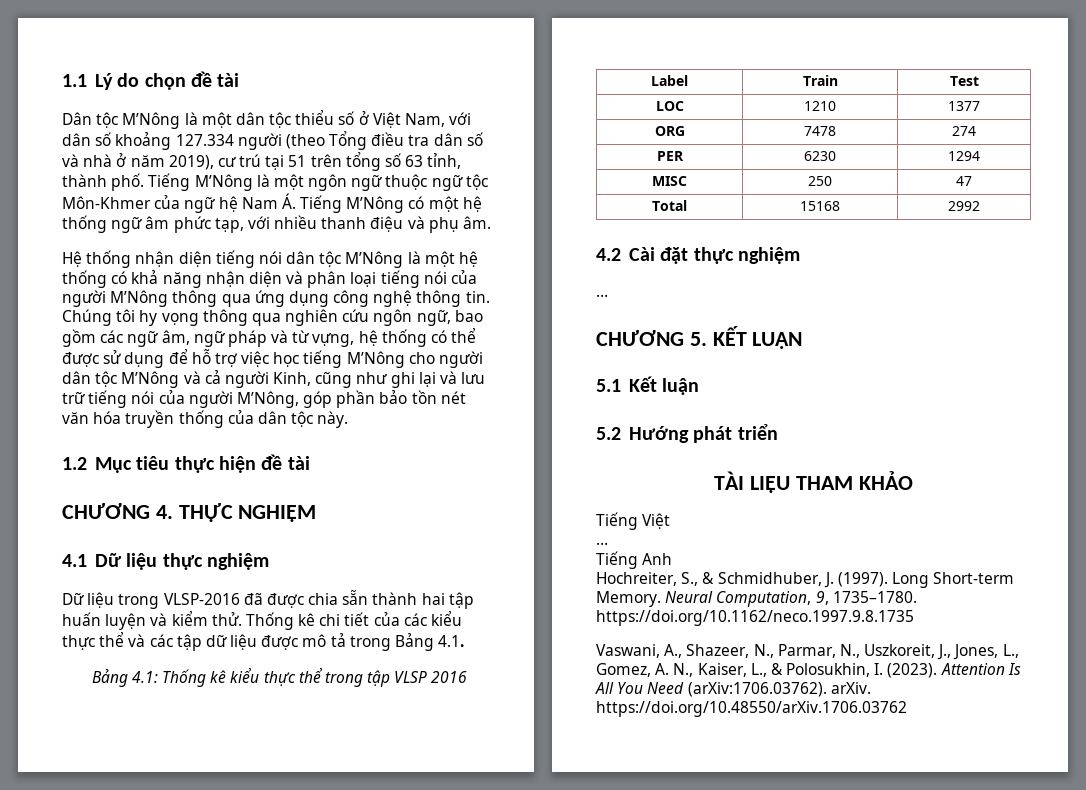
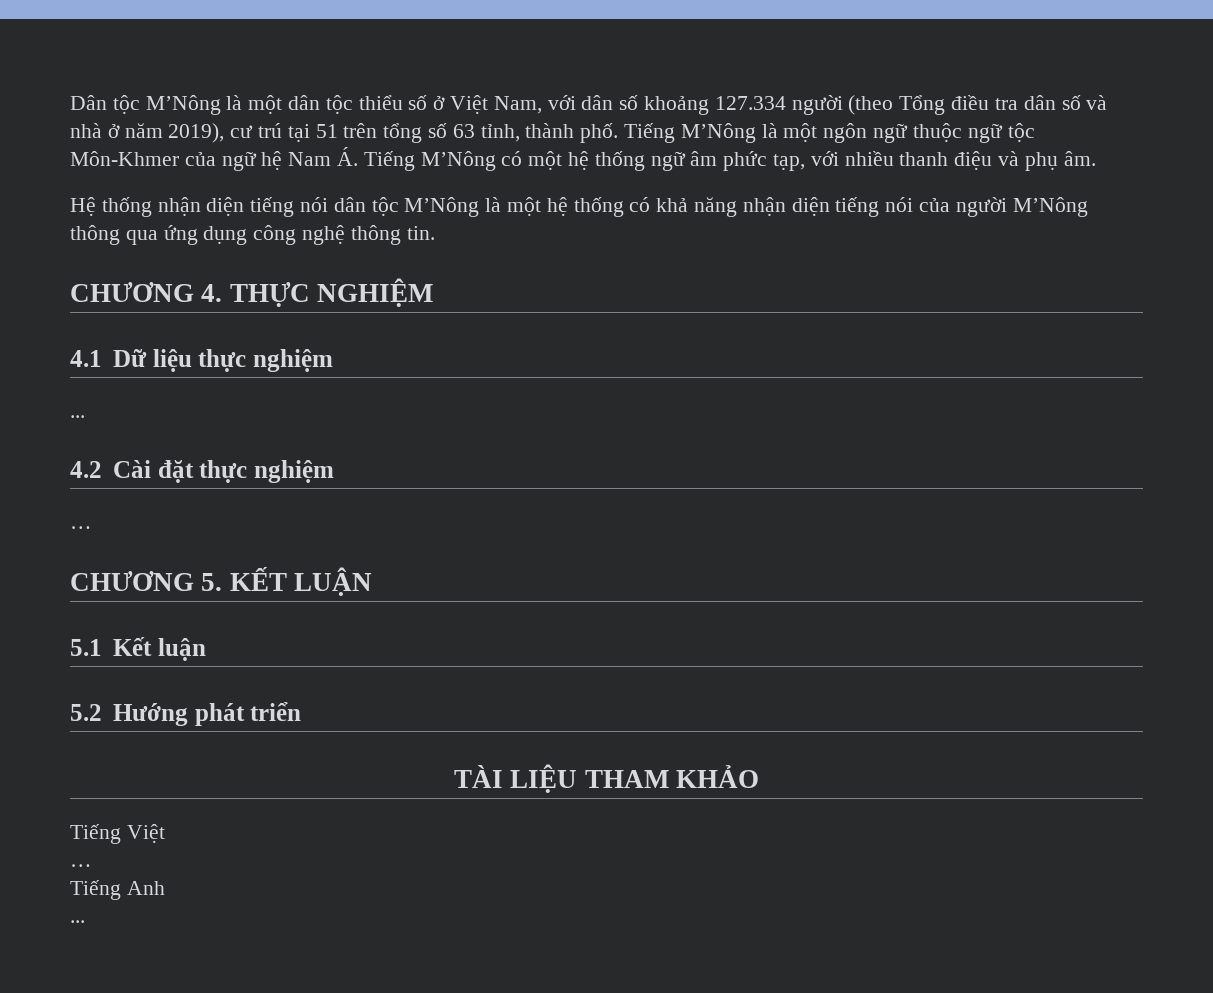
[62,71,240,90] 1.1 Lý do chọn đề tài // -> (70, 102) none
[286,271,377,288] và phân loại -> (830, 206) none
[62,309,483,326] [62,328,477,347] [62,349,484,368] [62,370,486,388] [62,390,466,408] [62,410,349,428] [62,454,310,473] Chúng tôi hy vọng thông qua nghiên cứu ngôn ngữ, bao gồm các ngữ âm, ngữ pháp và từ vựng, hệ thống có thể được sử dụng để hỗ trợ việc học tiếng M’Nông cho người dân tộc M’Nông và cả người Kinh, cũng như ghi lại và lưu trữ tiếng nói của người M’Nông, góp phần bảo tồn nét văn hóa truyền thống của dân tộc này. // 1.2 Mục tiêu thực hiện đề tài -> (435, 233) none
[62,590,474,609] [62,611,463,630] [62,632,465,651] [91,668,468,687] [651,75,688,86] [802,75,838,86] [949,76,979,86] [655,101,684,111] [804,101,836,111] [948,101,980,111] [654,126,685,136] [804,126,836,136] [952,126,976,136] [656,151,684,161] [804,151,836,161] [948,151,980,161] [652,176,687,186] [808,176,832,186] [956,176,972,186] [652,200,687,211] [800,201,840,211] [948,201,980,211] Dữ liệu trong VLSP-2016 đã được chia sẵn thành hai tập huấn luyện và kiểm thử. Thống kê chi tiết của các kiểu thực thể và các tập dữ liệu được mô tả trong Bảng 4.1. // Bảng 4.1: Thống kê kiểu thực thể trong tập VLSP 2016 // Label | Train | Test // LOC | 1210 | 1377 // ORG | 7478 | 274 // PER | 6230 | 1294 // MISC | 250 | 47 // Total | 15168 | 2992 -> [70,415,85,418] ...
[596,572,1015,588] [596,591,917,607] [596,610,914,626] [596,644,1019,660] [596,663,1021,678] [595,682,871,697] [596,701,907,717] Hochreiter, S., & Schmidhuber, J. (1997). Long Short-term Memory. Neural Computation, 9, 1735–1780. https://doi.org/10.1162/neco.1997.9.8.1735 // Vaswani, A., Shazeer, N., Parmar, N., Uszkoreit, J., Jones, L., Gomez, A. N., Kaiser, L., & Polosukhin, I. (2023). Attention Is All You Need (arXiv:1706.03762). arXiv. https://doi.org/10.48550/arXiv.1706.03762 -> [70,920,85,923] ...

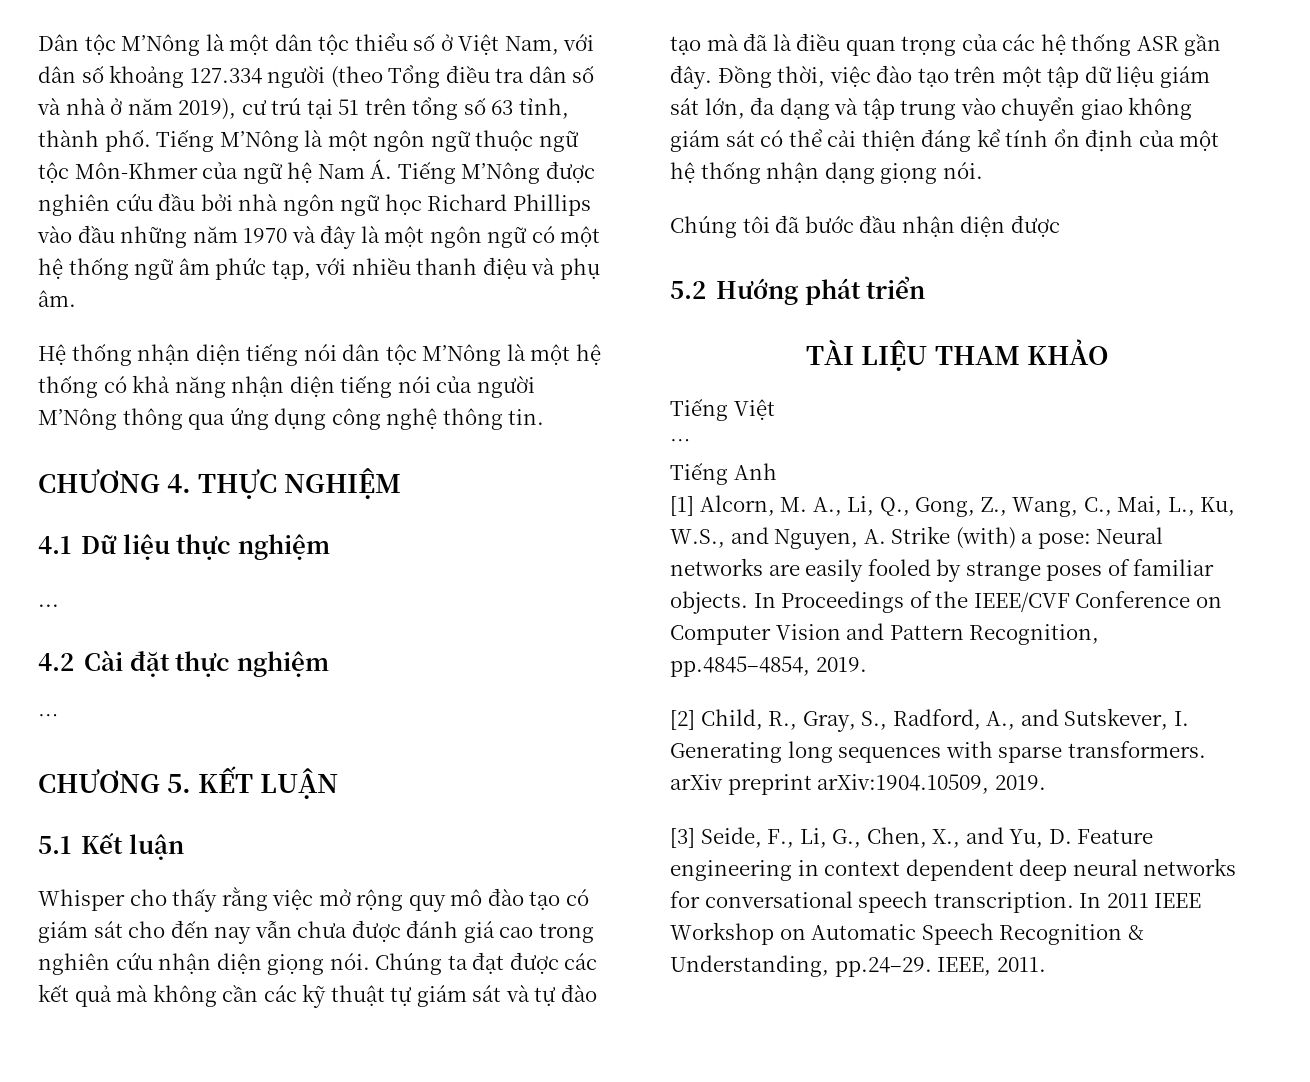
(496, 161) none -> [545,161,595,183] [38,193,591,216] [37,225,528,249] được nghiên cứu đầu bởi nhà ngôn ngữ học Richard Phillips vào đầu những năm 1970 và đây là một ngôn ngữ
(206, 649) none -> [38,887,589,912] [38,920,594,944] [38,952,598,975] [38,984,597,1008] [670,33,1222,56] [670,65,1210,89] [670,97,1193,121] [670,129,1220,152] [670,162,983,184] [670,215,1060,238] // Whisper cho thấy rằng việc mở rộng quy mô đào tạo có giám sát cho đến nay vẫn chưa được đánh giá cao trong nghiên cứu nhận diện giọng nói. Chúng ta đạt được các kết quả mà không cần các kỹ thuật tự giám sát và tự đào tạo mà đã là điều quan trọng của các hệ thống ASR gần đây. Đồng thời, việc đào tạo trên một tập dữ liệu giám sát lớn, đa dạng và tập trung vào chuyển giao không giám sát có thể cải thiện đáng kể tính ổn định của một hệ thống nhận dạng giọng nói. // Chúng tôi đã bước đầu nhận diện được
[70,920,85,923] ... -> [670,495,1236,517] [670,526,1164,550] [670,558,1215,582] [670,591,1222,614] [670,623,1100,645] [670,656,867,677] [670,708,1189,732] [670,741,1206,763] [670,774,1046,795] [670,827,1154,848] [670,858,1237,881] [670,891,1202,913] [670,922,1144,945] [670,955,1046,977] [1] Alcorn, M. A., Li, Q., Gong, Z., Wang, C., Mai, L., Ku, W.S., and Nguyen, A. Strike (with) a pose: Neural networks are easily fooled by strange poses of familiar objects. In Proceedings of the IEEE/CVF Conference on Computer Vision and Pattern Recognition, pp.4845–4854, 2019. // [2] Child, R., Gray, S., Radford, A., and Sutskever, I. Generating long sequences with sparse transformers. arXiv preprint arXiv:1904.10509, 2019. // [3] Seide, F., Li, G., Chen, X., and Yu, D. Feature engineering in context dependent deep neural networks for conversational speech transcription. In 2011 IEEE Workshop on Automatic Speech Recognition & Understanding, pp.24–29. IEEE, 2011.

